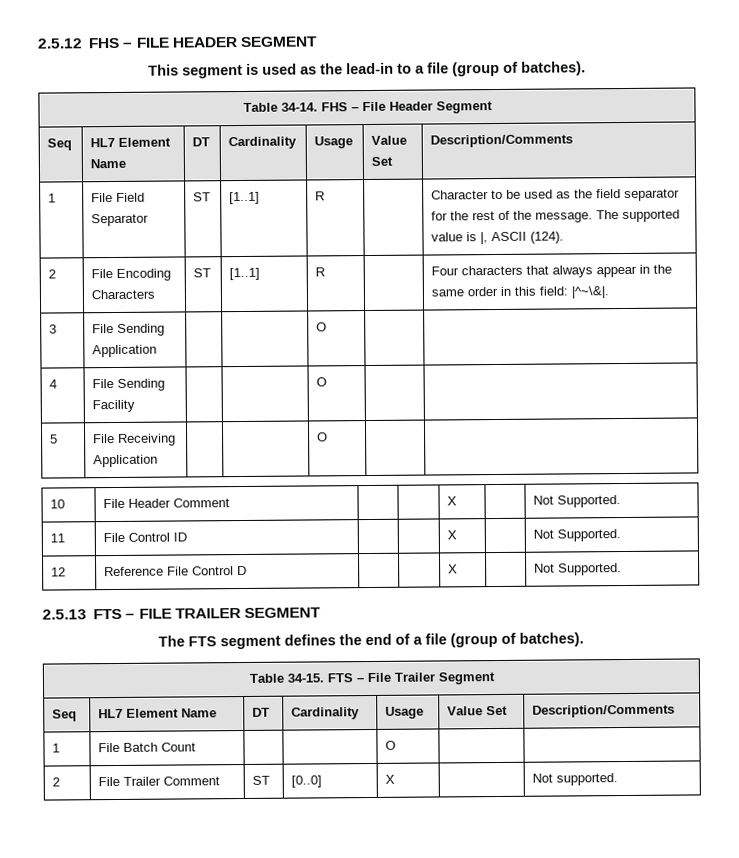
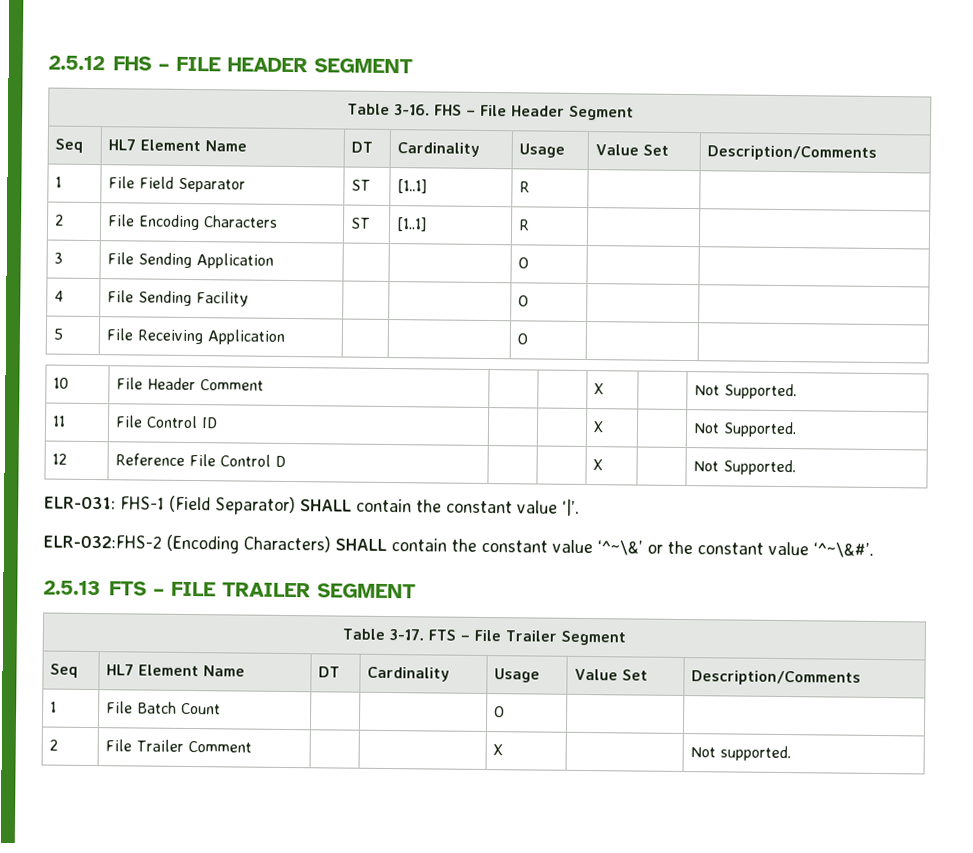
[148,61,586,79] [242,102,318,112] // This segment is used as the lead-in to a file (group of batches). // Table 34-14. -> [346,103,430,116] // Table 3-16.
[431,188,681,201] [431,209,681,223] [431,231,565,245] Character to be used as the field separator for the rest of the message. The supported value is |, ASCII (124). -> (530, 187) none
[431,264,673,278] [431,286,610,299] Four characters that always appear in the same order in this field: |^~\&|. -> (530, 225) none
(623, 569) none -> [44,495,580,516] [43,534,874,558] // ELR-031: FHS-1 (Field Separator) SHALL contain the constant value ‘|’. // ELR-032:FHS-2 (Encoding Characters) SHALL contain the constant value ‘^~\&’ or the constant value ‘^~\&#’.
[158,632,584,650] [248,673,324,683] // The FTS segment defines the end of a file (group of batches). // Table 34-15. -> [342,628,424,641] // Table 3-17.
[252,775,271,785] [291,775,323,788] ST | [0..0] -> (252, 746) |

